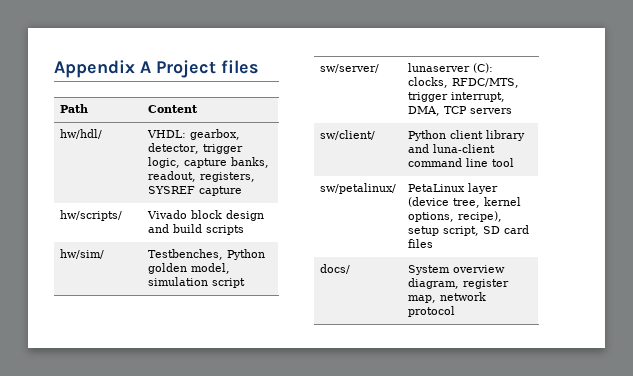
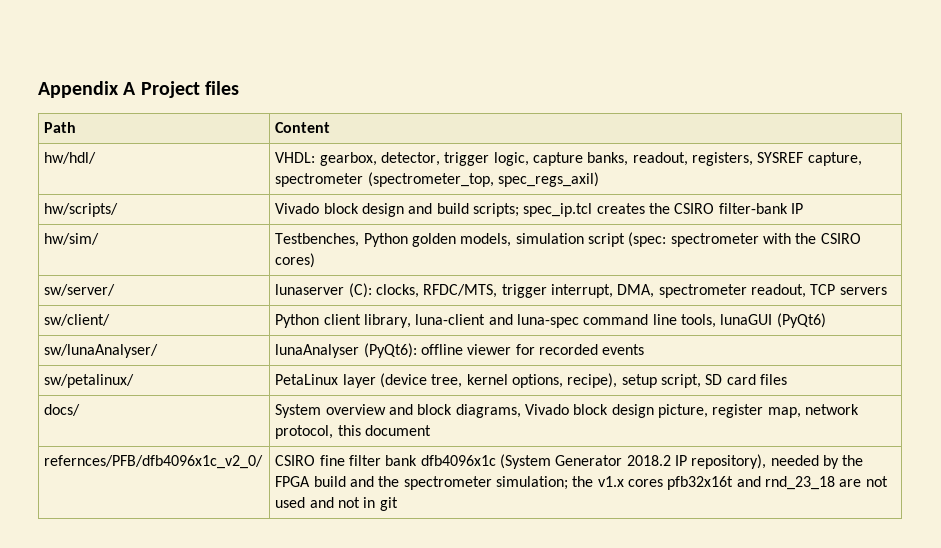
[198,186,242,196] capture -> [807,152,862,166] [275,172,600,187] capture, spectrometer (spectrometer_top, spec_regs_axil)
[205,225,244,235] scripts -> [473,203,803,217] scripts; spec_ip.tcl creates the CSIRO filter-bank IP
[190,263,230,274] model, -> [460,233,512,247] models,
(245, 283) none -> [628,232,861,247] [275,253,316,268] (spec: spectrometer with the CSIRO cores)
(440, 111) none -> [658,284,806,298] spectrometer readout,
[485,130,525,141] [407,144,495,153] [407,158,514,167] library and luna-client command line tool -> [364,313,826,328] [44,344,159,358] [275,343,645,358] library, luna-client and luna-spec command line tools, lunaGUI (PyQt6) // sw/lunaAnalyser/ | lunaAnalyser (PyQt6): offline viewer for recorded events
[407,278,509,289] [407,292,486,303] [407,306,455,317] diagram, register map, network protocol -> [389,404,859,418] [275,425,432,439] [44,455,264,469] [275,454,864,469] [275,476,888,490] [275,497,398,511] and block diagrams, Vivado block design picture, register map, network protocol, this document // refernces/PFB/dfb4096x1c_v2_0/ | CSIRO fine filter bank dfb4096x1c (System Generator 2018.2 IP repository), needed by the FPGA build and the spectrometer simulation; the v1.x cores pfb32x16t and rnd_23_18 are not used and not in git

